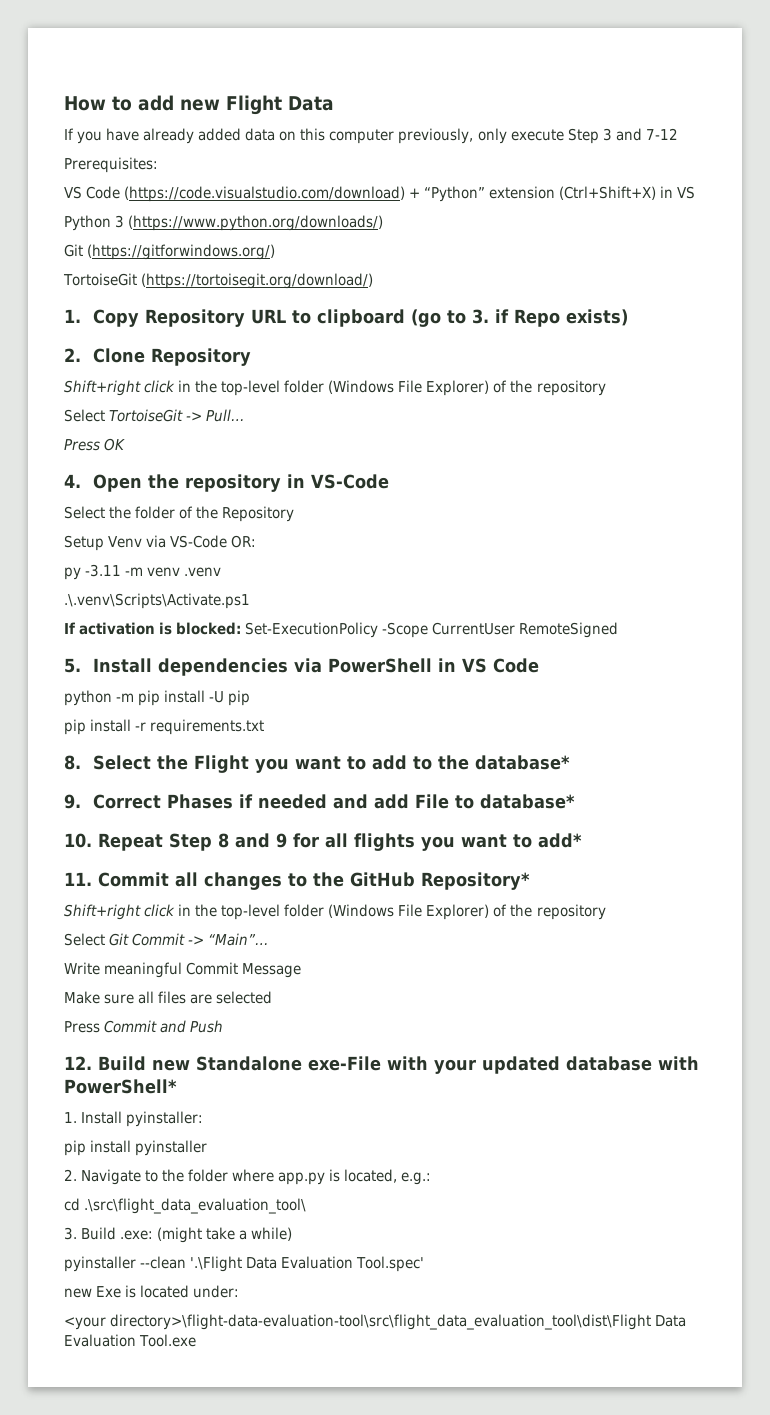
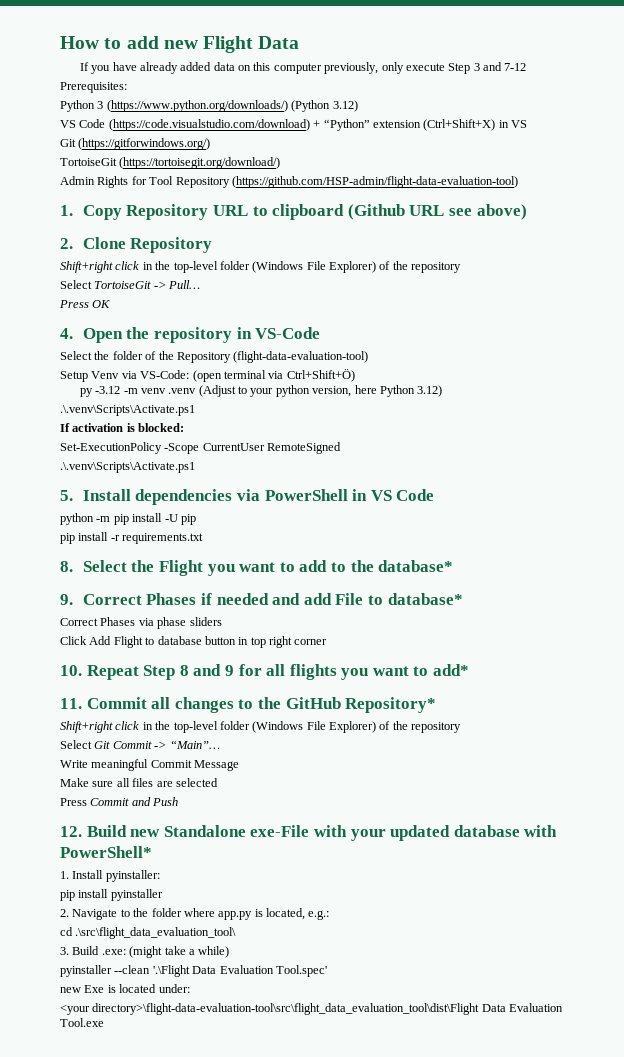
(158, 165) none -> [60,100,358,112] // Python 3 (https://www.python.org/downloads/) (Python 3.12)
[64,215,384,231] // Python 3 (https://www.python.org/downloads/) -> (527, 124) none
(374, 281) none -> [60,176,518,188] // Admin Rights for Tool Repository (https://github.com/HSP-admin/flight-data-evaluation-tool)
[411,309,629,327] (go to 3. if Repo exists) -> [347,204,527,220] (Github URL see above)
(295, 514) none -> [233,351,369,363] (flight-data-evaluation-tool)
[170,535,257,548] VS-Code OR: -> [140,369,355,382] VS-Code: (open terminal via Ctrl+Shift+Ö)
[85,564,122,577] -3.11 -> [95,386,121,394] -3.12
(222, 572) none -> [198,385,443,397] (Adjust to your python version, here Python 3.12)
(242, 628) none -> (185, 427) //
(619, 630) none -> [60,462,195,473] // .\.venv\Scripts\Activate.ps1
(576, 801) none -> [60,617,222,629] [60,636,328,648] // Correct Phases via phase sliders // Click Add Flight to database button in top right corner

